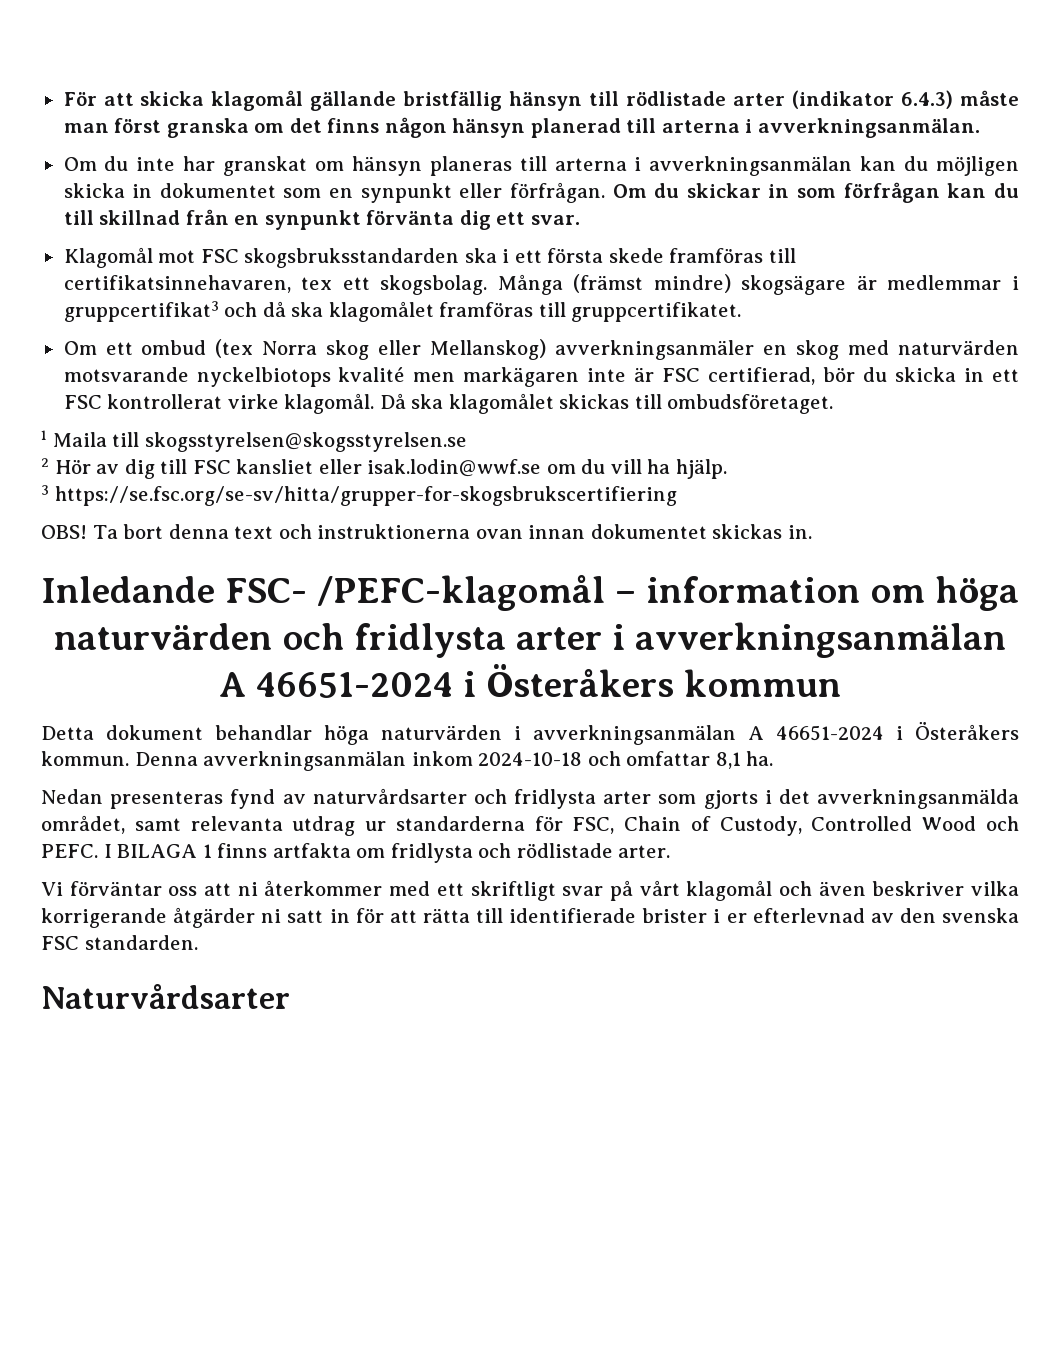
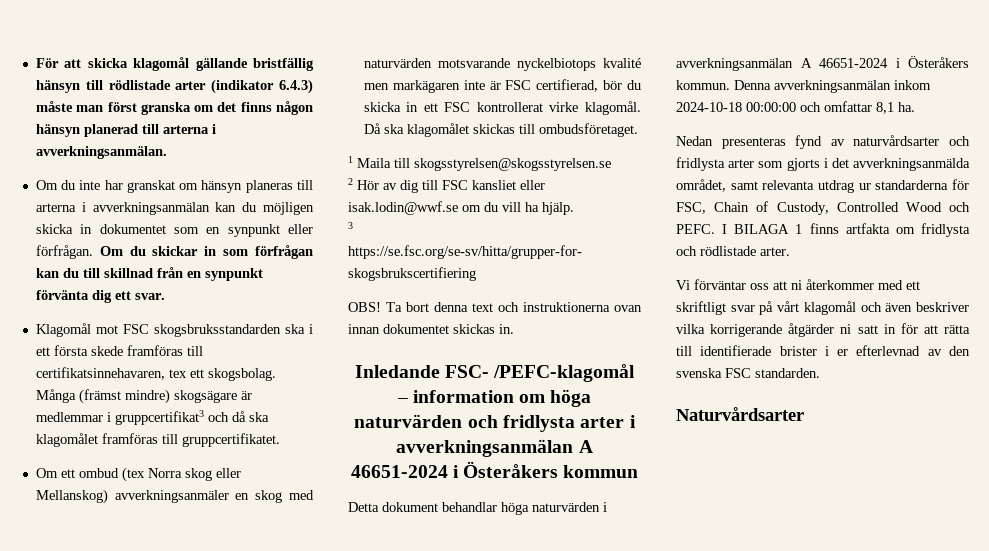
(583, 759) none -> [746,102,796,112] 00:00:00

